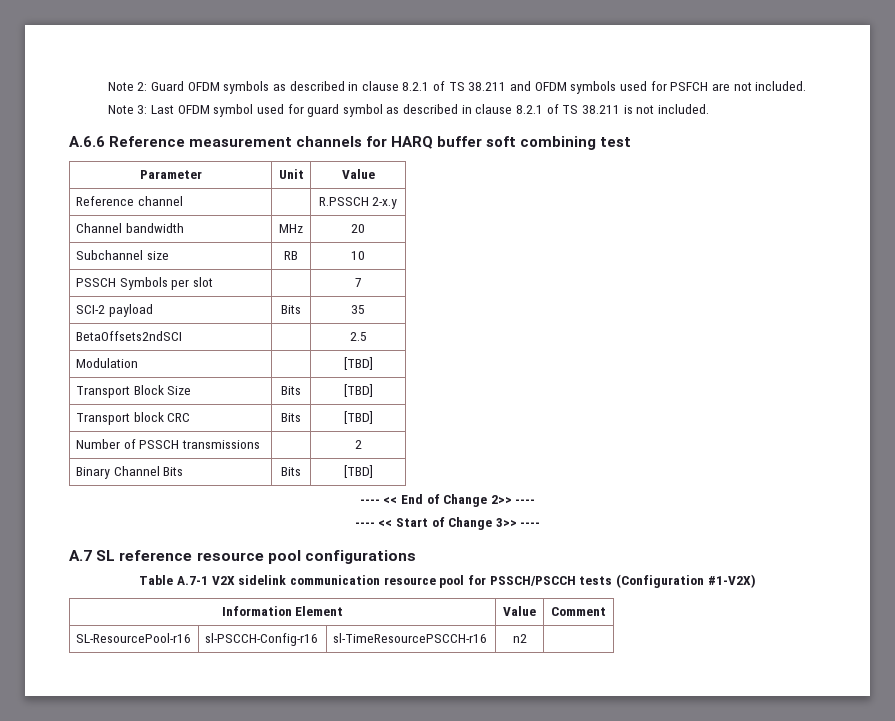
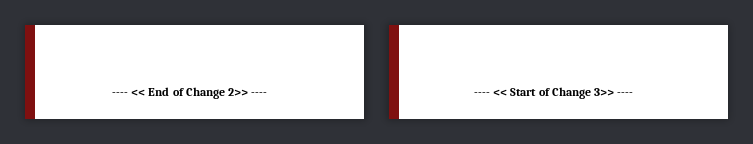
[107,81,807,94] [107,104,709,117] [69,136,632,150] [139,170,202,179] [278,169,304,179] [341,169,375,179] [75,196,183,206] [318,197,398,209] [75,223,184,233] [279,224,303,233] [351,224,365,233] [75,250,169,260] [284,251,298,260] [351,251,365,260] [75,277,213,290] [354,278,362,287] [75,304,153,317] [281,305,301,314] [351,305,365,314] [75,331,182,341] [349,332,367,341] [75,358,138,368] [343,357,373,370] [75,385,192,398] [281,386,301,395] [343,384,373,397] [75,412,191,425] [281,413,301,422] [343,411,373,424] [75,439,260,449] [354,440,362,449] [75,466,184,479] [281,467,301,476] [343,465,373,478] Note 2: Guard OFDM symbols as described in clause 8.2.1 of TS 38.211 and OFDM symbols used for PSFCH are not included. // Note 3: Last OFDM symbol used for guard symbol as described in clause 8.2.1 of TS 38.211 is not included. // A.6.6 Reference measurement channels for HARQ buffer soft combining test // Parameter | Unit | Value // Reference channel | | R.PSSCH 2-x.y // Channel bandwidth | MHz | 20 // Subchannel size | RB | 10 // PSSCH Symbols per slot | | 7 // SCI-2 payload | Bits | 35 // BetaOffsets2ndSCI | | 2.5 // Modulation | | [TBD] // Transport Block Size | Bits | [TBD] // Transport block CRC | Bits | [TBD] // Number of PSSCH transmissions | | 2 // Binary Channel Bits | Bits | [TBD] // -> (111, 94) none
[69,550,416,564] [139,574,756,588] [221,606,344,616] [503,606,536,616] [551,607,606,616] [75,633,191,643] [204,633,318,646] [332,633,487,643] [512,634,527,643] // A.7 SL reference resource pool configurations // Table A.7-1 V2X sidelink communication resource pool for PSSCH/PSCCH tests (Configuration #1-V2X) // Information Element | Value | Comment // SL-ResourcePool-r16 | sl-PSCCH-Config-r16 | sl-TimeResourcePSCCH-r16 | n2 | -> (634, 94) none

